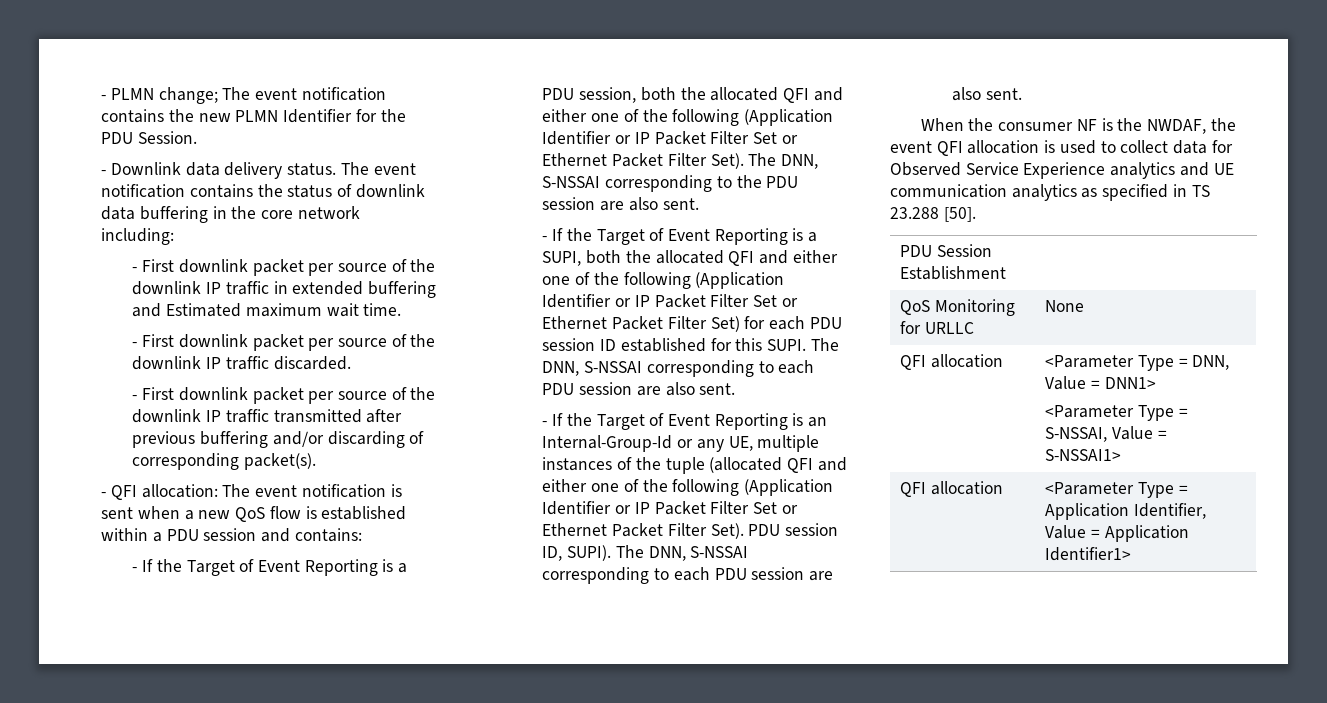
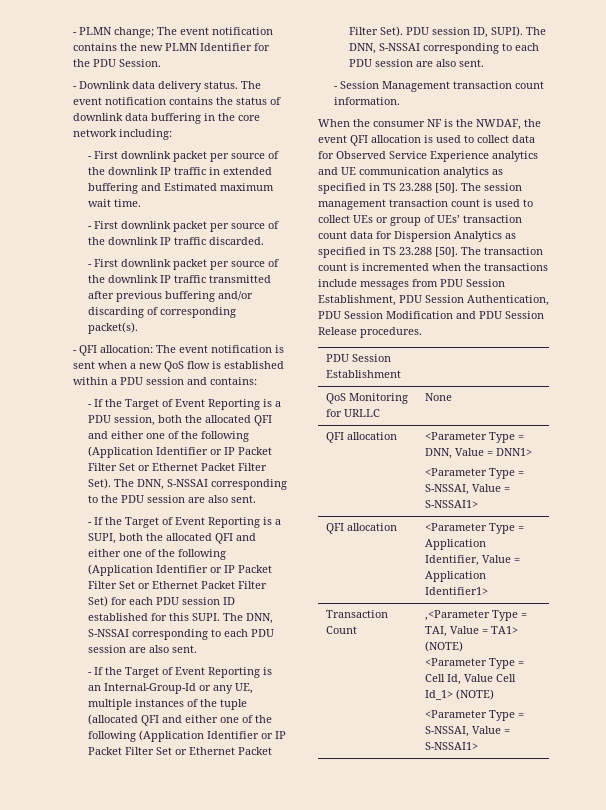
(1023, 94) none -> [333,81,544,92] [333,97,400,105] // - Session Management transaction count information.
(976, 214) none -> [461,183,522,191] [318,199,533,210] [318,215,522,226] [318,231,516,242] [318,247,543,258] [318,263,548,271] [318,279,505,290] [318,295,549,306] [318,311,544,319] [318,327,422,338] The session management transaction count is used to collect UEs or group of UEs’ transaction count data for Dispersion Analytics as specified in TS 23.288 [50]. The transaction count is incremented when the transactions include messages from PDU Session Establishment, PDU Session Authentication, PDU Session Modification and PDU Session Release procedures.
(1132, 554) none -> [326,610,389,618] [326,626,358,634] [425,610,528,621] [425,626,519,637] [425,641,464,652] [425,658,525,669] [425,674,517,685] [425,689,495,700] [425,710,525,721] [425,726,511,737] [425,742,479,750] // Transaction Count | ,<Parameter Type = TAI, Value = TA1> (NOTE) // <Parameter Type = Cell Id, Value Cell Id_1> (NOTE) // <Parameter Type = S-NSSAI, Value = S-NSSAI1>

